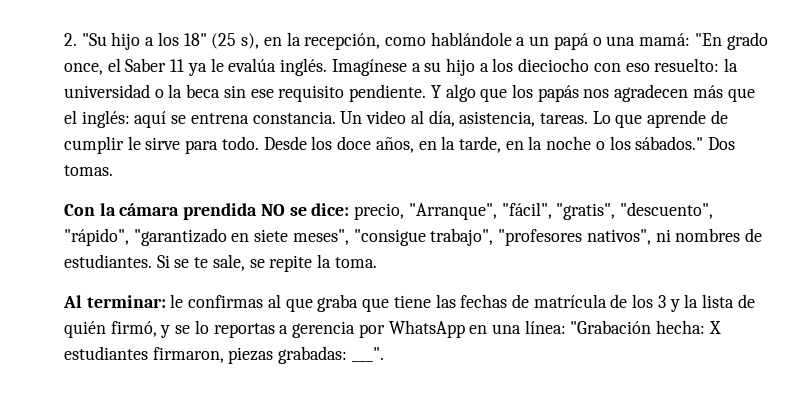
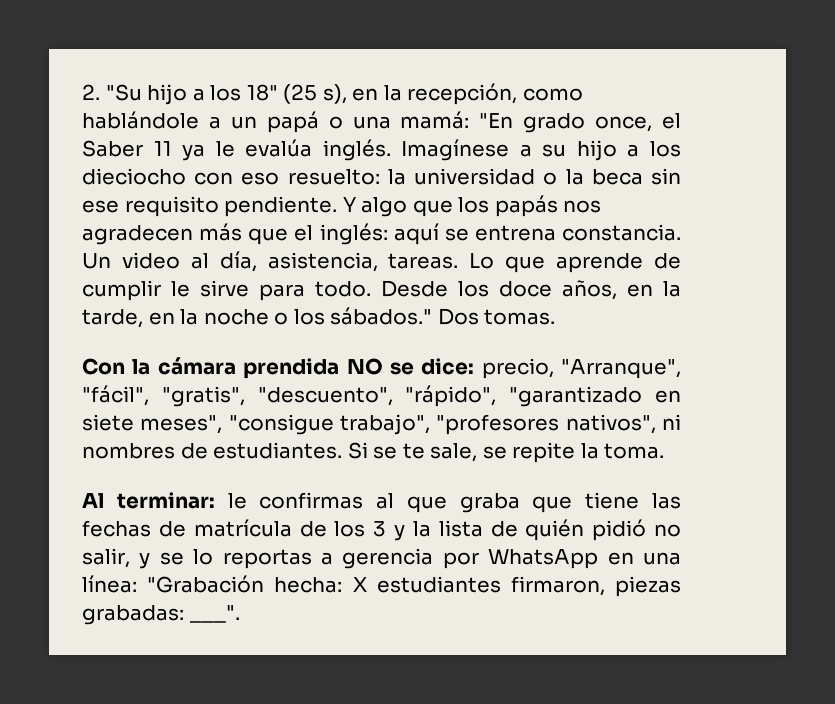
[110,321,157,337] firmó, -> [592,519,681,541] [82,548,130,568] pidió no salir,

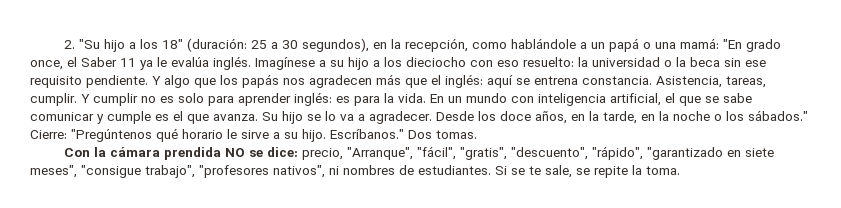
[283,84,347,104] (25 s), -> [187,38,370,52] (duración: 25 a 30 segundos),
[82,251,682,273] [82,280,371,301] Un video al día, asistencia, tareas. Lo que aprende de cumplir le sirve para todo. -> [656,76,766,88] [30,92,752,106] [30,111,432,124] Asistencia, tareas, cumplir. Y cumplir no es solo para aprender inglés: es para la vida. En un mundo con inteligencia artificial, el que se sabe comunicar y cumple es el que avanza. Su hijo se lo va a agradecer.
(433, 316) none -> [30,128,404,142] Cierre: "Pregúntenos qué horario le sirve a su hijo. Escríbanos."
[82,492,681,513] [82,519,681,541] [82,548,681,569] [82,575,681,597] [82,605,240,625] // Al terminar: le confirmas al que graba que tiene las fechas de matrícula de los 3 y la lista de quién pidió no salir, y se lo reportas a gerencia por WhatsApp en una línea: "Grabación hecha: X estudiantes firmaron, piezas grabadas: ___". -> (680, 170) none

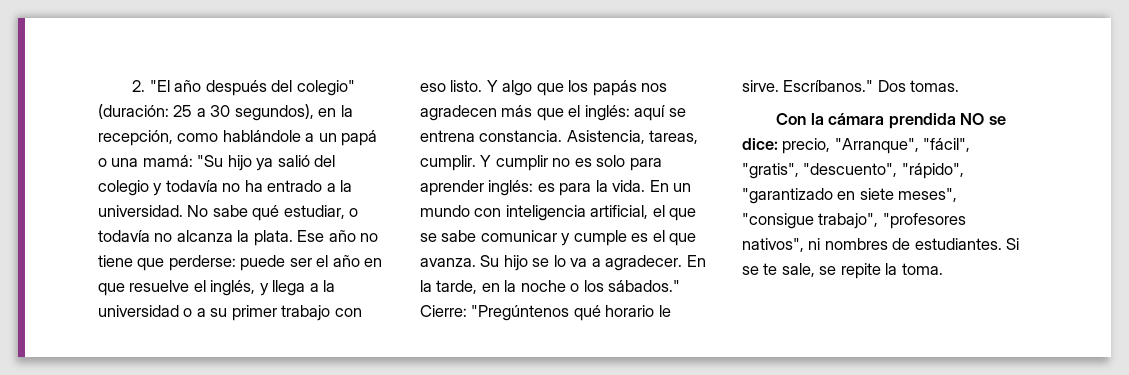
[79,39,184,52] "Su hijo a los 18" -> [149,80,355,96] "El año después del colegio"
[723,39,782,52] [30,56,766,70] [30,75,148,88] "En grado once, el Saber 11 ya le evalúa inglés. Imagínese a su hijo a los dieciocho con eso resuelto: la universidad o la beca sin ese requisito pendiente. -> [197,155,336,171] [98,180,353,196] [98,205,359,221] [98,230,379,246] [98,255,383,271] [98,280,336,296] [98,305,362,321] [420,80,483,92] "Su hijo ya salió del colegio y todavía no ha entrado a la universidad. No sabe qué estudiar, o todavía no alcanza la plata. Ese año no tiene que perderse: puede ser el año en que resuelve el inglés, y llega a la universidad o a su primer trabajo con eso listo.
[436,111,585,124] Desde los doce años, en -> [686,255,706,267] En
[241,129,326,142] sirve a su hijo. -> [742,80,779,92] sirve.

